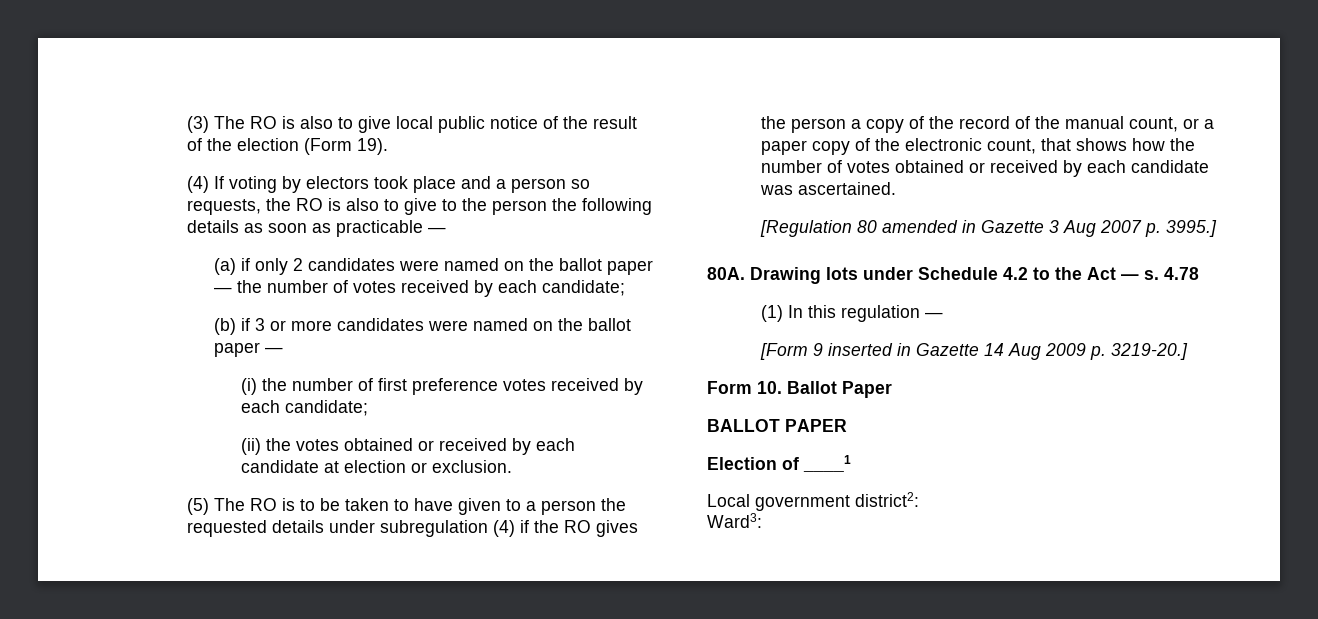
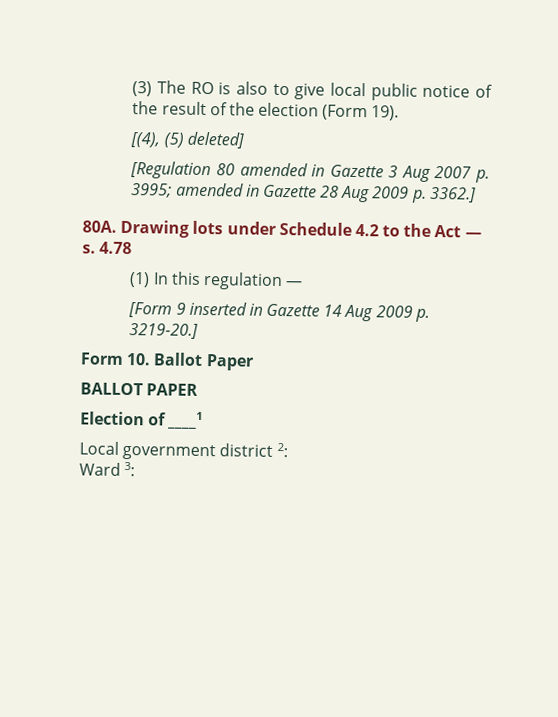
[186,176,590,193] [186,198,652,215] [186,220,446,237] [213,258,653,275] [213,280,625,297] [213,318,631,335] [213,342,283,357] [240,378,643,395] [240,400,368,416] [240,438,575,455] [240,460,512,473] [186,498,626,515] [186,520,638,537] [760,116,1214,133] [760,138,1195,155] [760,160,1209,177] [759,182,896,195] (4) If voting by electors took place and a person so requests, the RO is also to give to the person the following details as soon as practicable — // (a) if only 2 candidates were named on the ballot paper — the number of votes received by each candidate; // (b) if 3 or more candidates were named on the ballot paper — // (i) the number of first preference votes received by each candidate; // (ii) the votes obtained or received by each candidate at election or exclusion. // (5) The RO is to be taken to have given to a person the requested details under subregulation (4) if the RO gives the person a copy of the record of the manual count, or a paper copy of the electronic count, that shows how the number of votes obtained or received by each candidate was ascertained. -> [130,131,244,149] [(4), (5) deleted]
[1165,220,1217,237] 3995.] -> [131,182,476,203] 3995; amended in Gazette 28 Aug 2009 p. 3362.]
[855,492,919,507] [707,513,762,528] district2: // Ward3: -> [219,442,288,458] [79,461,136,477] district 2: // Ward 3:

